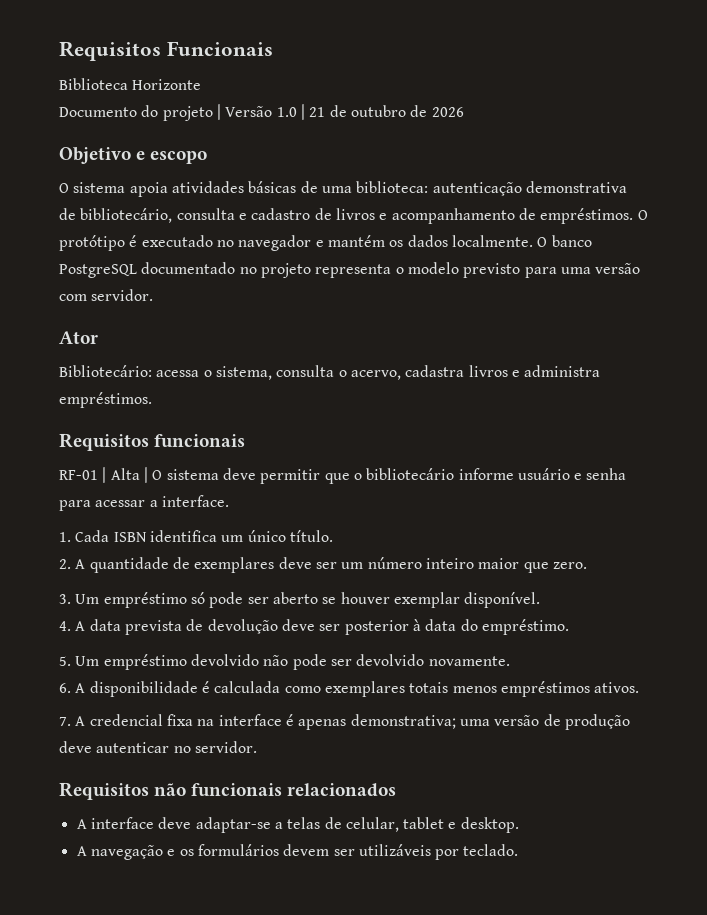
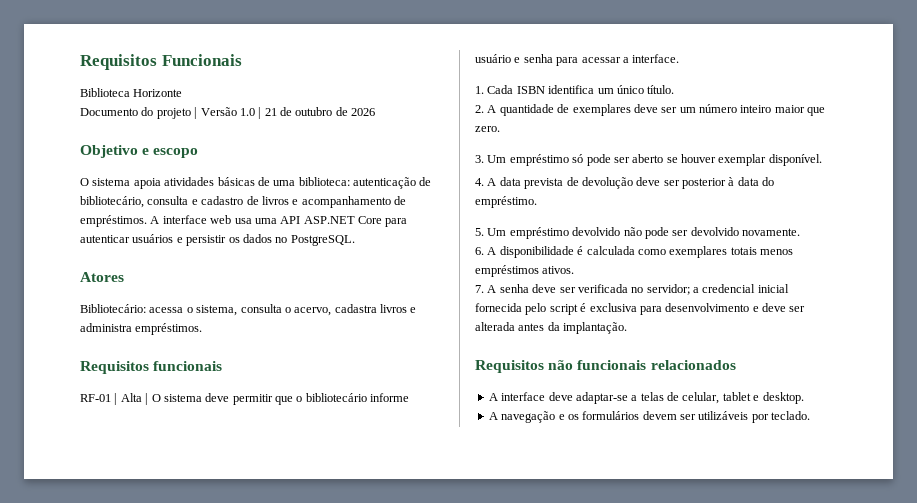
[525,181,627,193] demonstrativa -> (416, 183) none
[637,210,648,220] [59,235,592,251] [59,262,641,278] [59,289,154,301] [59,331,98,344] O protótipo é executado no navegador e mantém os dados localmente. O banco PostgreSQL documentado no projeto representa o modelo previsto para uma versão com servidor. // Ator -> [150,215,408,227] [80,234,355,246] [80,272,124,282] A interface web usa uma API ASP.NET Core para autenticar usuários e persistir os dados no PostgreSQL. // Atores
[89,714,630,730] [59,741,257,753] credencial fixa na interface é apenas demonstrativa; uma versão de produção deve autenticar no servidor. -> [499,284,789,295] [475,303,806,315] [475,322,628,334] senha deve ser verificada no servidor; a credencial inicial fornecida pelo script é exclusiva para desenvolvimento e deve ser alterada antes da implantação.

